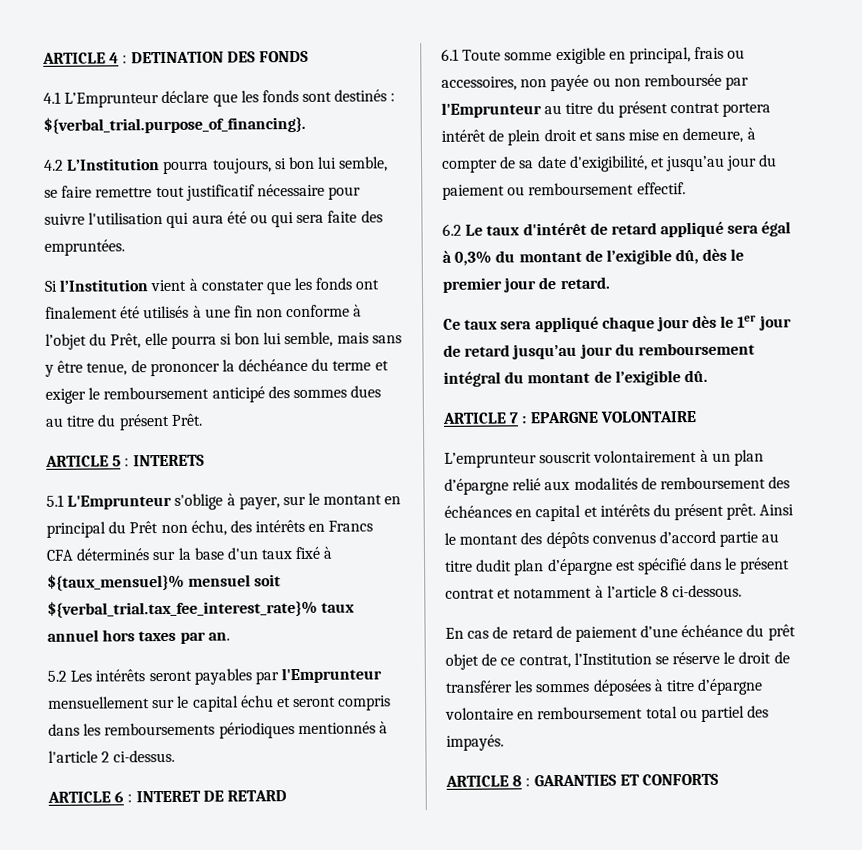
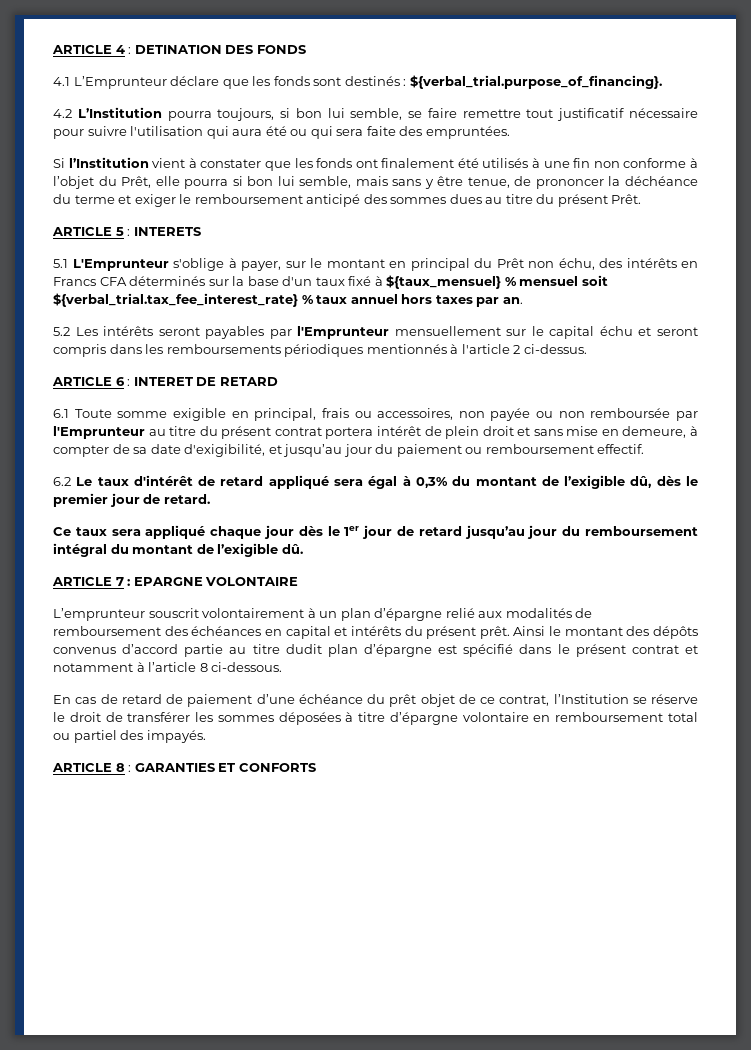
[47,573,282,591] [47,599,318,618] ${taux_mensuel}% mensuel soit ${verbal_trial.tax_fee_interest_rate}% -> [386,275,608,289] [53,293,314,307] ${taux_mensuel} % mensuel soit ${verbal_trial.tax_fee_interest_rate} %

